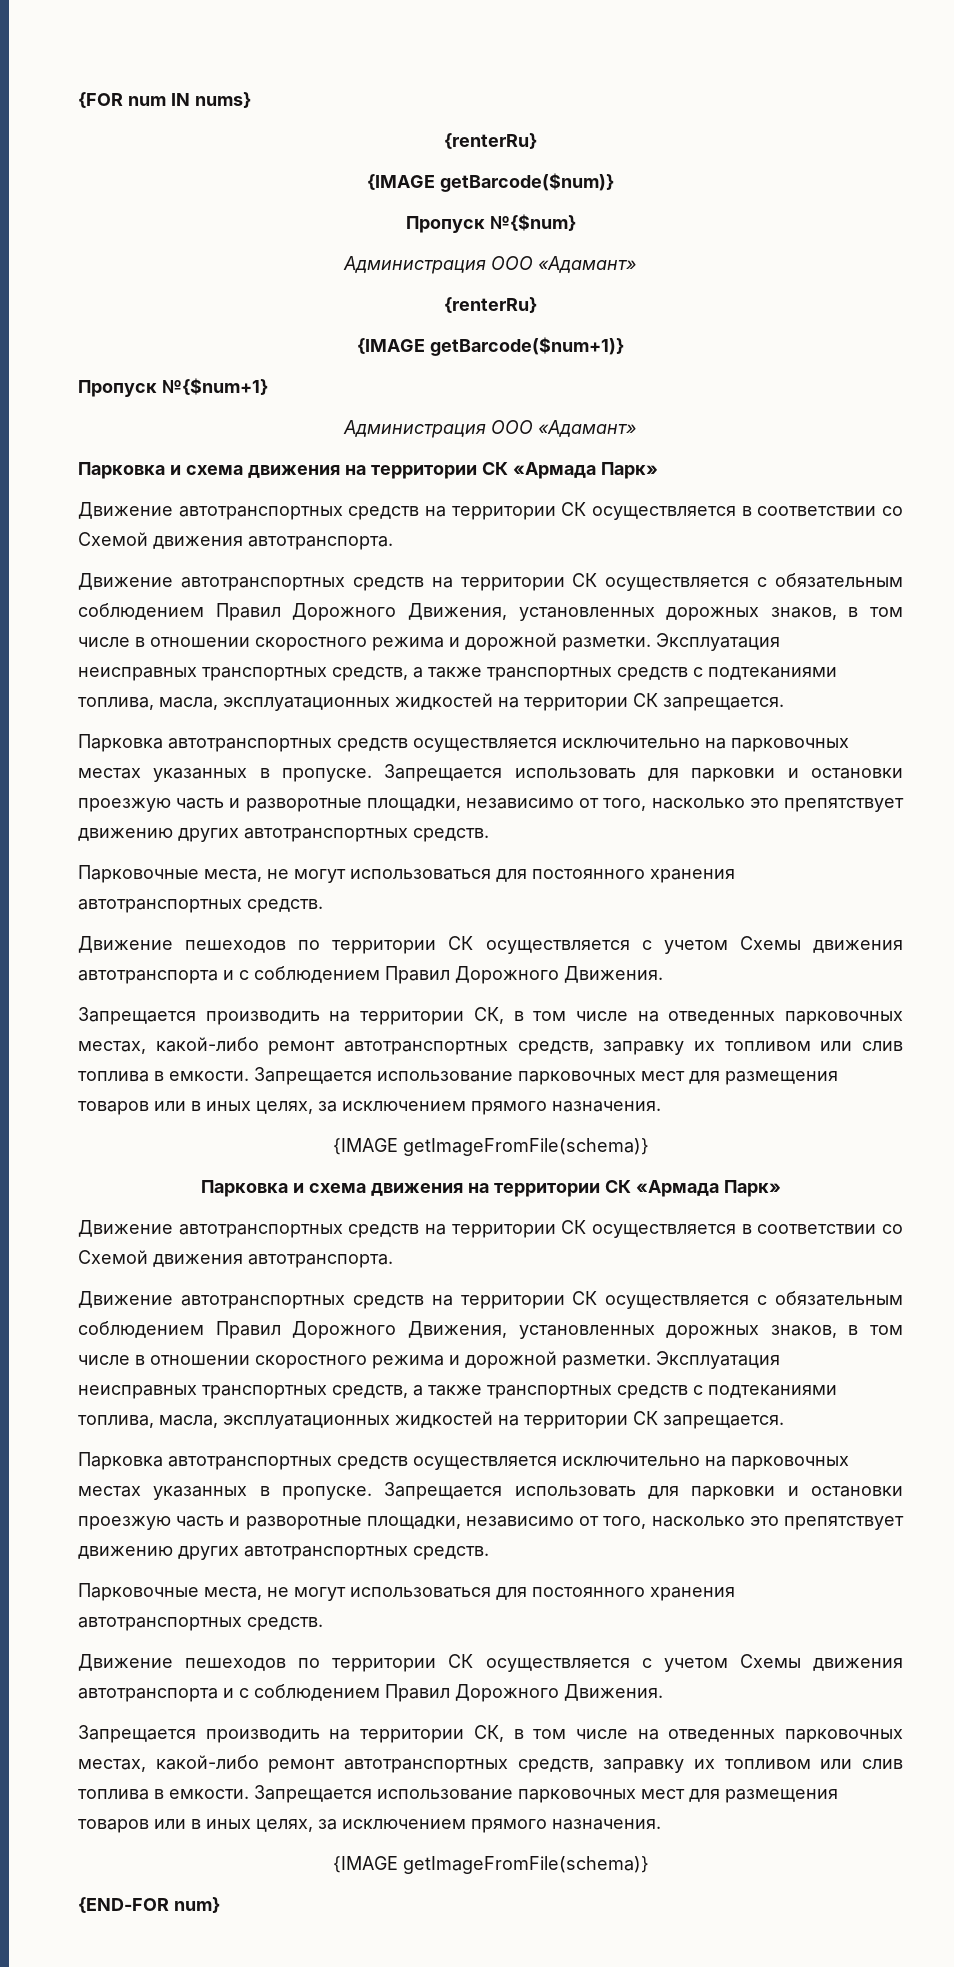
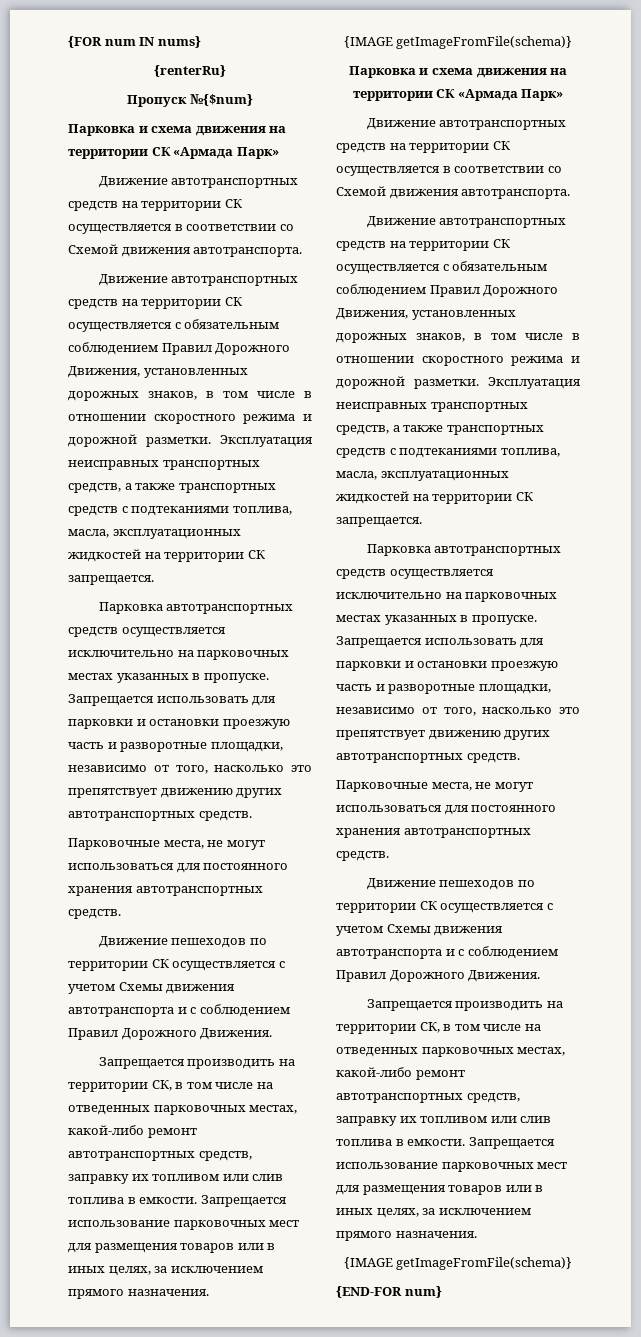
[367,173,614,192] // {IMAGE getBarcode($num)} -> (226, 71) none
[343,256,637,274] [444,297,537,313] [357,337,624,356] [78,378,268,397] [343,420,637,438] // Администрация ООО «Адамант» // {renterRu} // {IMAGE getBarcode($num+1)} // Пропуск №{$num+1} // Администрация ООО «Адамант» -> (253, 100) none

